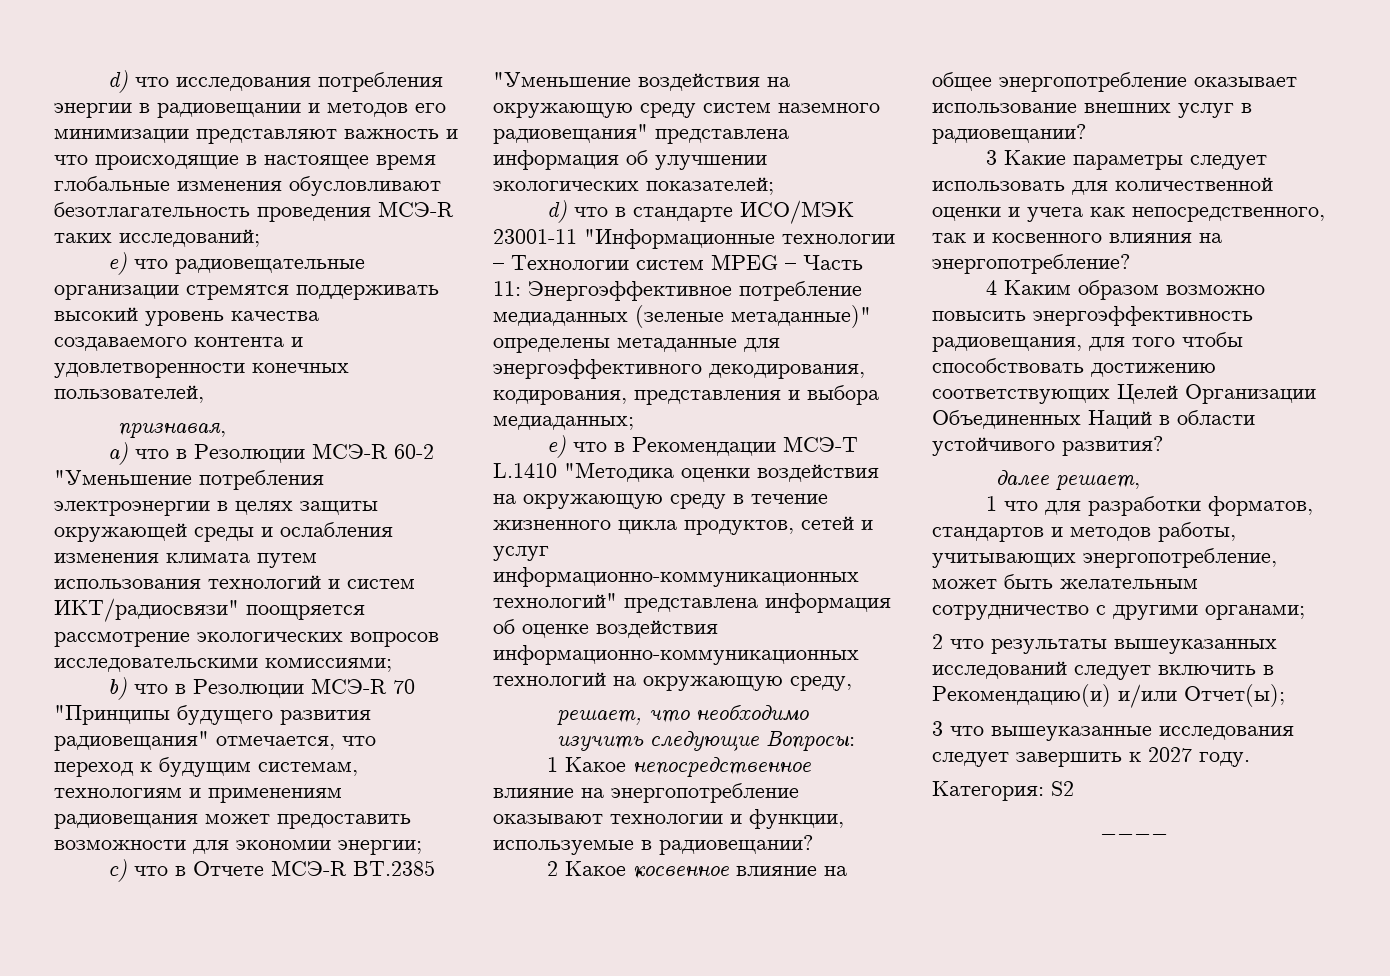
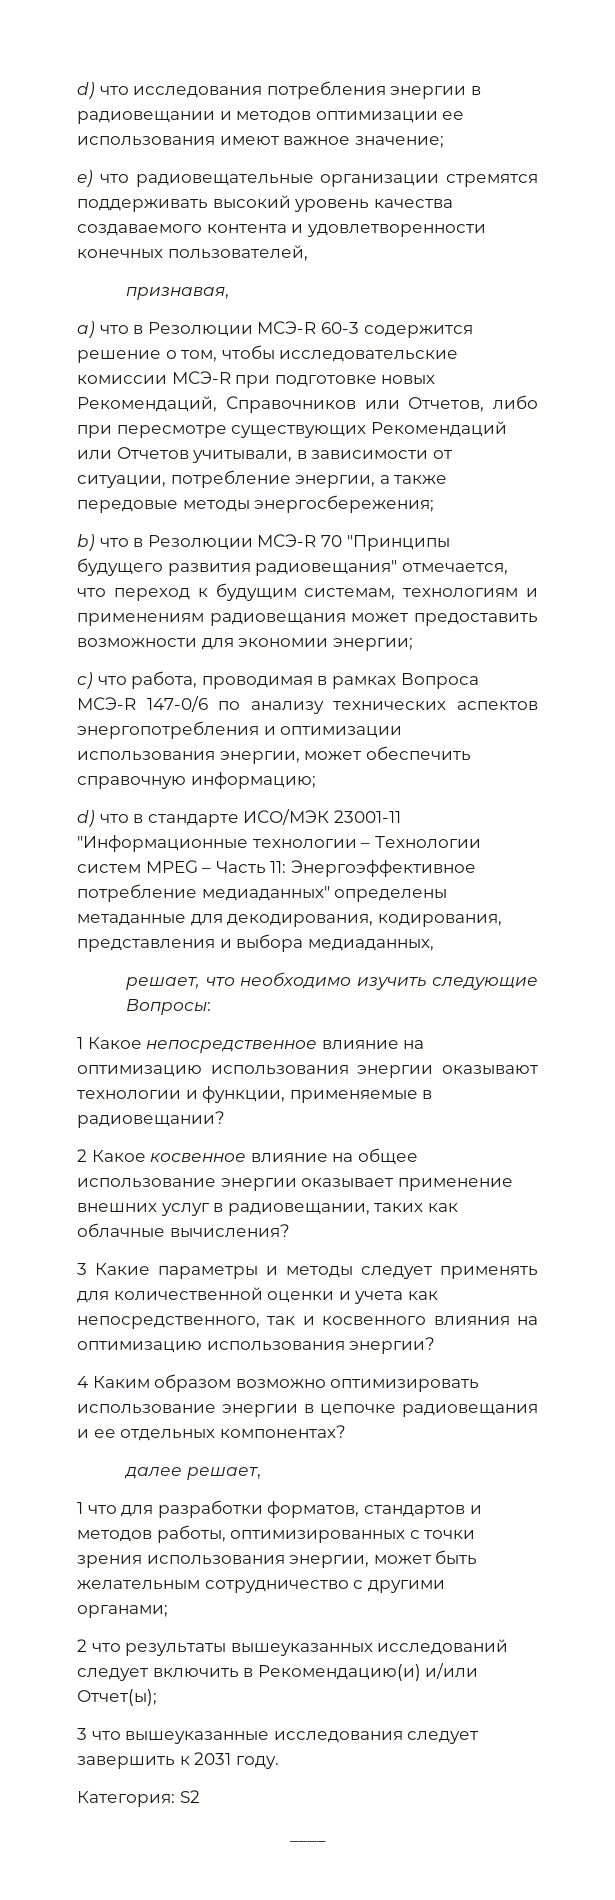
[415,103,446,113] [54,129,458,144] [54,155,436,170] [54,176,441,196] [54,201,454,222] [54,229,260,247] его минимизации представляют важность и что происходящие в настоящее время глобальные изменения обусловливают безотлагательность проведения МСЭ-R таких исследований; -> [315,111,465,123] [77,136,444,148] оптимизации ее использования имеют важное значение;
[393,444,434,459] [54,470,324,490] [54,501,378,516] [54,522,393,542] [54,553,317,568] [54,575,415,589] [54,598,365,622] [54,632,439,647] [54,658,392,672] 60-2 "Уменьшение потребления электроэнергии в целях защиты окружающей среды и ослабления изменения климата путем использования технологий и систем ИКТ/радиосвязи" поощряется рассмотрение экологических вопросов исследовательскими комиссиями; -> [320,322,473,338] [77,345,459,363] [77,371,436,388] [77,395,538,413] [77,421,507,438] [77,447,452,463] [77,470,448,488] [77,495,435,513] 60-3 содержится решение о том, чтобы исследовательские комиссии МСЭ-R при подготовке новых Рекомендаций, Справочников или Отчетов, либо при пересмотре существующих Рекомендаций или Отчетов учитывали, в зависимости от ситуации, потребление энергии, а также передовые методы энергосбережения;
[174,860,435,876] [493,72,790,91] [493,103,880,118] [493,124,789,144] [493,150,767,170] [493,177,774,195] в Отчете МСЭ-R BT.2385 "Уменьшение воздействия на окружающую среду систем наземного радиовещания" представлена информация об улучшении экологических показателей; -> [131,671,479,689] [77,696,538,714] [77,721,403,739] [77,746,471,764] [77,772,316,789] работа, проводимая в рамках Вопроса МСЭ-R 147-0/6 по анализу технических аспектов энергопотребления и оптимизации использования энергии, может обеспечить справочную информацию;
[493,305,871,328] медиаданных (зеленые метаданные)" -> [201,886,330,901] медиаданных"
[493,359,702,379] энергоэффективного -> (223, 920) none
[493,416,634,430] [546,435,858,458] [493,462,879,482] [493,494,828,509] [493,516,873,535] [493,546,549,561] [493,567,859,587] [493,593,891,613] [493,619,718,638] [493,645,859,665] [493,672,852,691] медиаданных; // e) что в Рекомендации МСЭ-T L.1410 "Методика оценки воздействия на окружающую среду в течение жизненного цикла продуктов, сетей и услуг информационно-коммуникационных технологий" представлена информация об оценке воздействия информационно-коммуникационных технологий на окружающую среду, -> [307,939,434,951] медиаданных,
[611,783,799,803] энергопотребление -> [77,1065,434,1078] оптимизацию использования энергии
[493,840,634,855] используемые -> [289,1090,418,1103] применяемые
[999,72,1297,92] [932,103,1252,118] [932,124,1086,144] энергопотребление оказывает использование внешних услуг в радиовещании? -> [77,1178,513,1191] [77,1203,458,1216] [77,1223,290,1238] использование энергии оказывает применение внешних услуг в радиовещании, таких как облачные вычисления?
[1189,155,1267,170] [932,181,1065,191] следует использовать -> [266,1266,538,1279] и методы следует применять
[932,254,1130,274] энергопотребление? -> [77,1337,436,1354] оптимизацию использования энергии?
[932,306,1253,326] [932,332,1243,352] [932,358,1216,377] [932,384,1316,404] [932,410,1255,429] [932,436,1163,456] повысить энергоэффективность радиовещания, для того чтобы способствовать достижению соответствующих Целей Организации Объединенных Наций в области устойчивого развития? -> [330,1379,480,1392] [77,1404,538,1417] [77,1425,346,1441] оптимизировать использование энергии в цепочке радиовещания и ее отдельных компонентах?
[932,548,1277,568] учитывающих энергопотребление, -> [230,1530,476,1543] [77,1555,370,1568] оптимизированных с точки зрения использования энергии,
[1148,747,1192,762] 2027 -> [194,1752,232,1765] 2031

